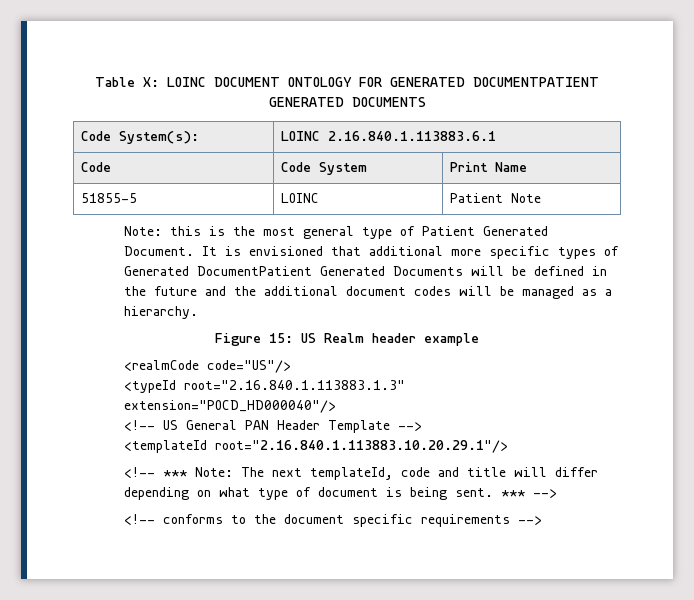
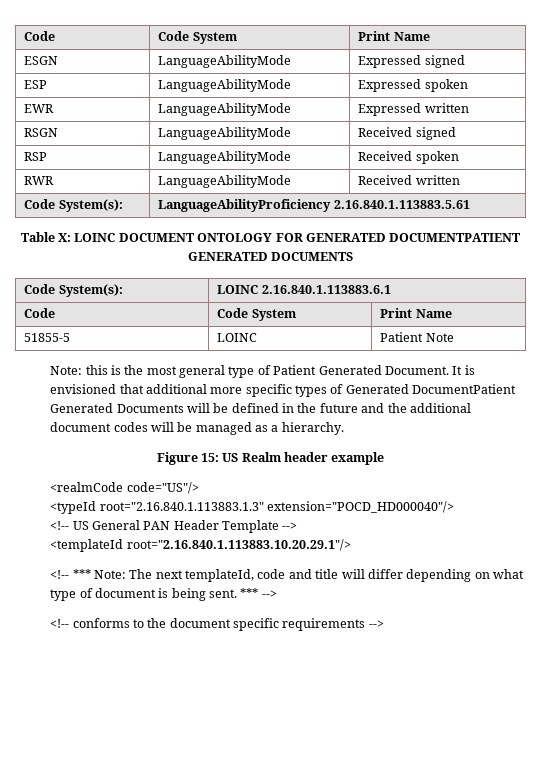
(95, 82) none -> [24,31,56,41] [158,31,237,44] [358,31,430,41] [24,56,59,65] [158,55,292,68] [358,55,465,68] [24,80,48,89] [158,79,292,92] [358,79,468,92] [24,104,55,113] [158,103,292,116] [358,103,469,116] [24,128,59,137] [158,127,292,140] [358,127,456,140] [24,152,48,161] [158,151,292,164] [358,151,459,164] [24,176,55,185] [158,175,292,188] [358,175,460,185] [24,199,123,212] [158,199,470,212] Code | Code System | Print Name // ESGN | LanguageAbilityMode | Expressed signed // ESP | LanguageAbilityMode | Expressed spoken // EWR | LanguageAbilityMode | Expressed written // RSGN | LanguageAbilityMode | Received signed // RSP | LanguageAbilityMode | Received spoken // RWR | LanguageAbilityMode | Received written // Code System(s): | LanguageAbilityProficiency 2.16.840.1.113883.5.61 //

